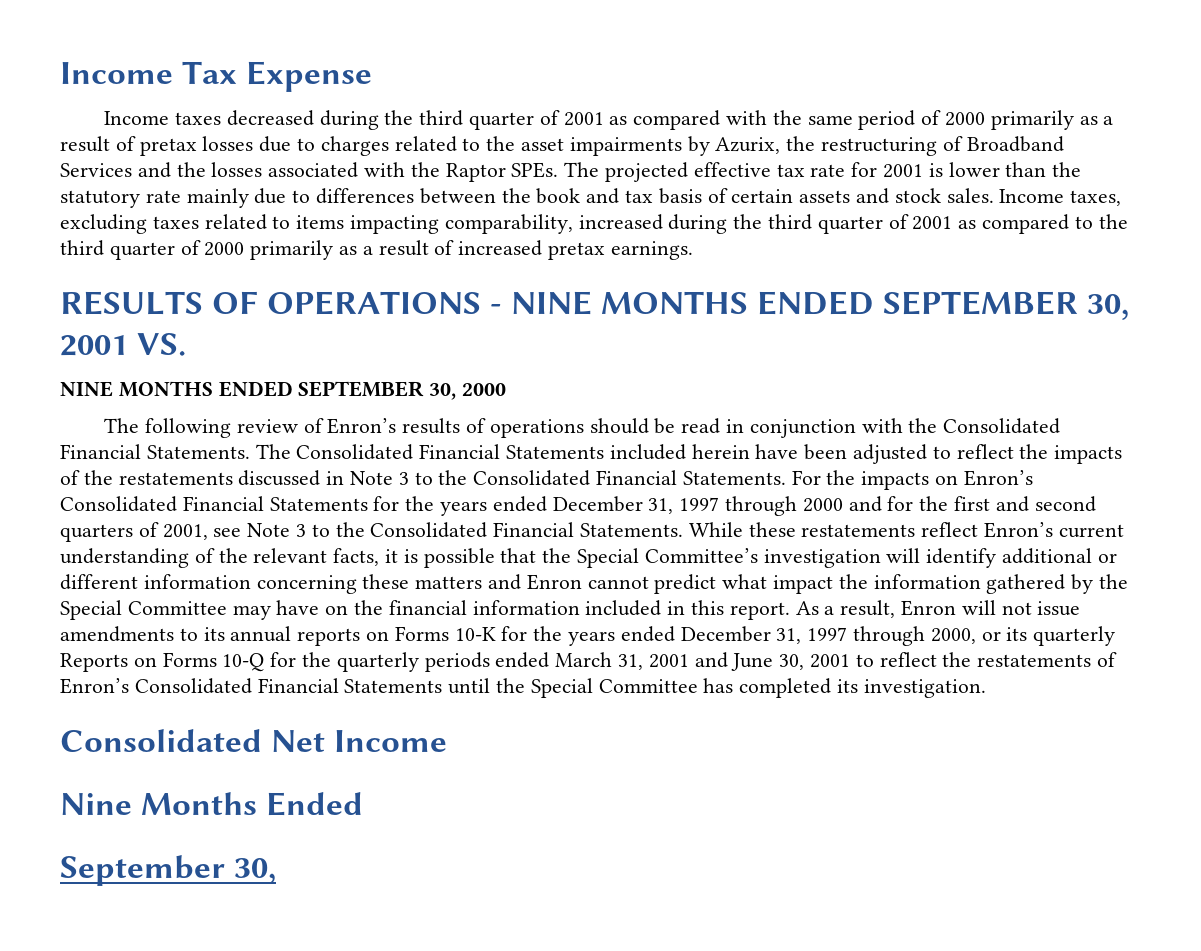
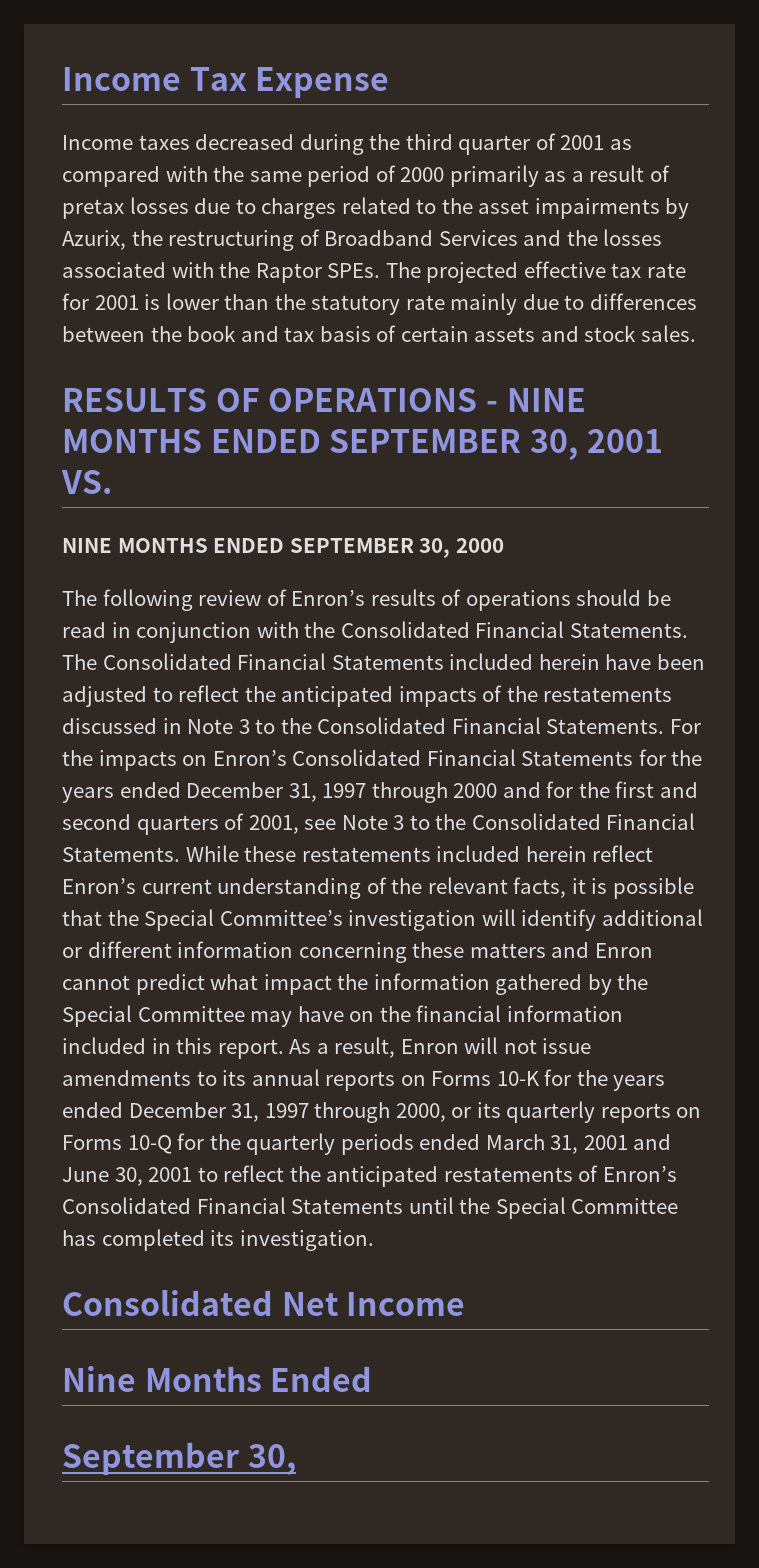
[999,189,1122,206] [60,214,1128,234] [60,240,693,260] Income taxes, excluding taxes related to items impacting comparability, increased during the third quarter of 2001 as compared to the third quarter of 2000 primarily as a result of increased pretax earnings. -> (696, 333) none
(1049, 451) none -> [281,686,394,707] anticipated
(916, 530) none -> [436,845,587,862] included herein
[60,653,128,672] Reports -> [600,1103,671,1123] reports
(972, 659) none -> [326,1166,439,1187] anticipated

